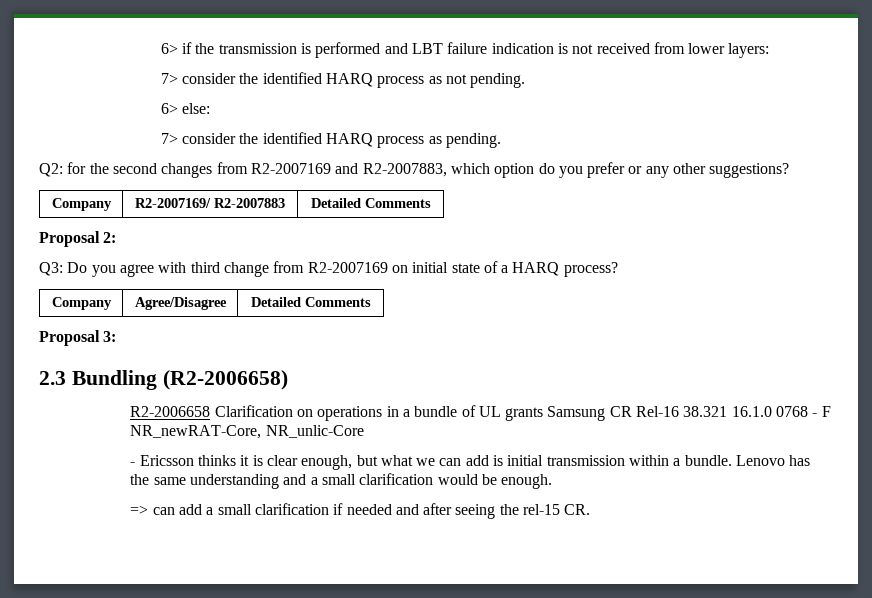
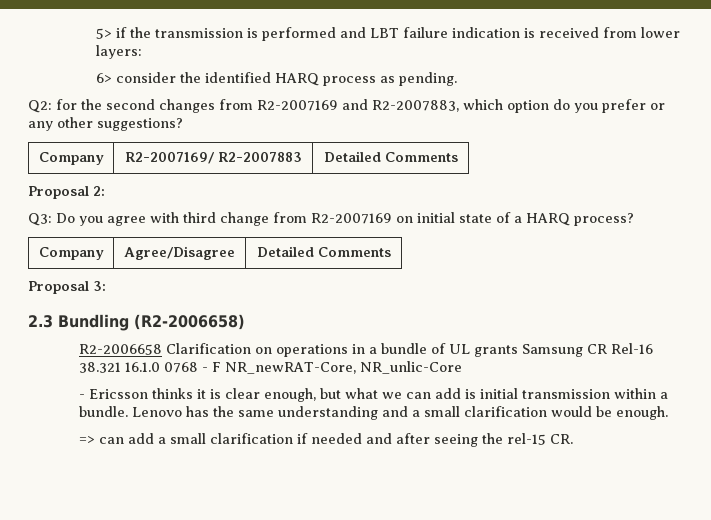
[160,43,178,54] 6> -> [96,28,113,39] 5>
[572,44,594,54] not -> (536, 33) none
[160,72,526,88] [160,103,210,114] [160,133,178,144] // 7> consider the identified HARQ process as not pending. // 6> else: // 7> -> [96,73,113,83] // 6>

